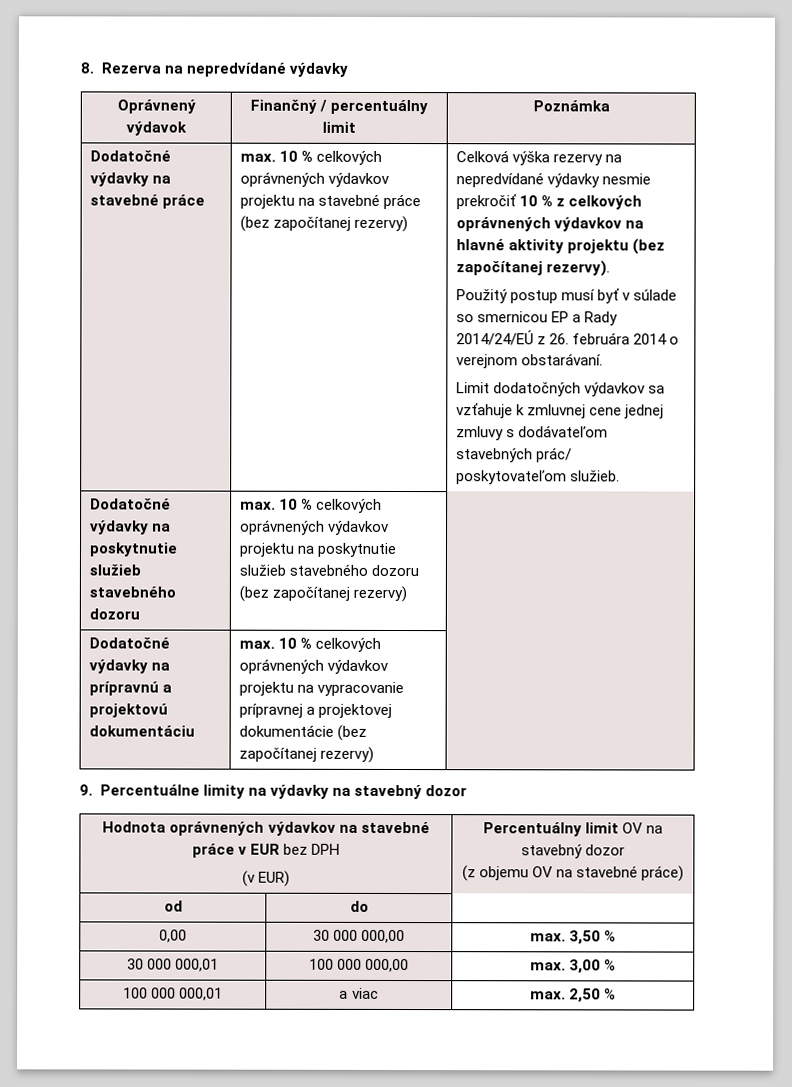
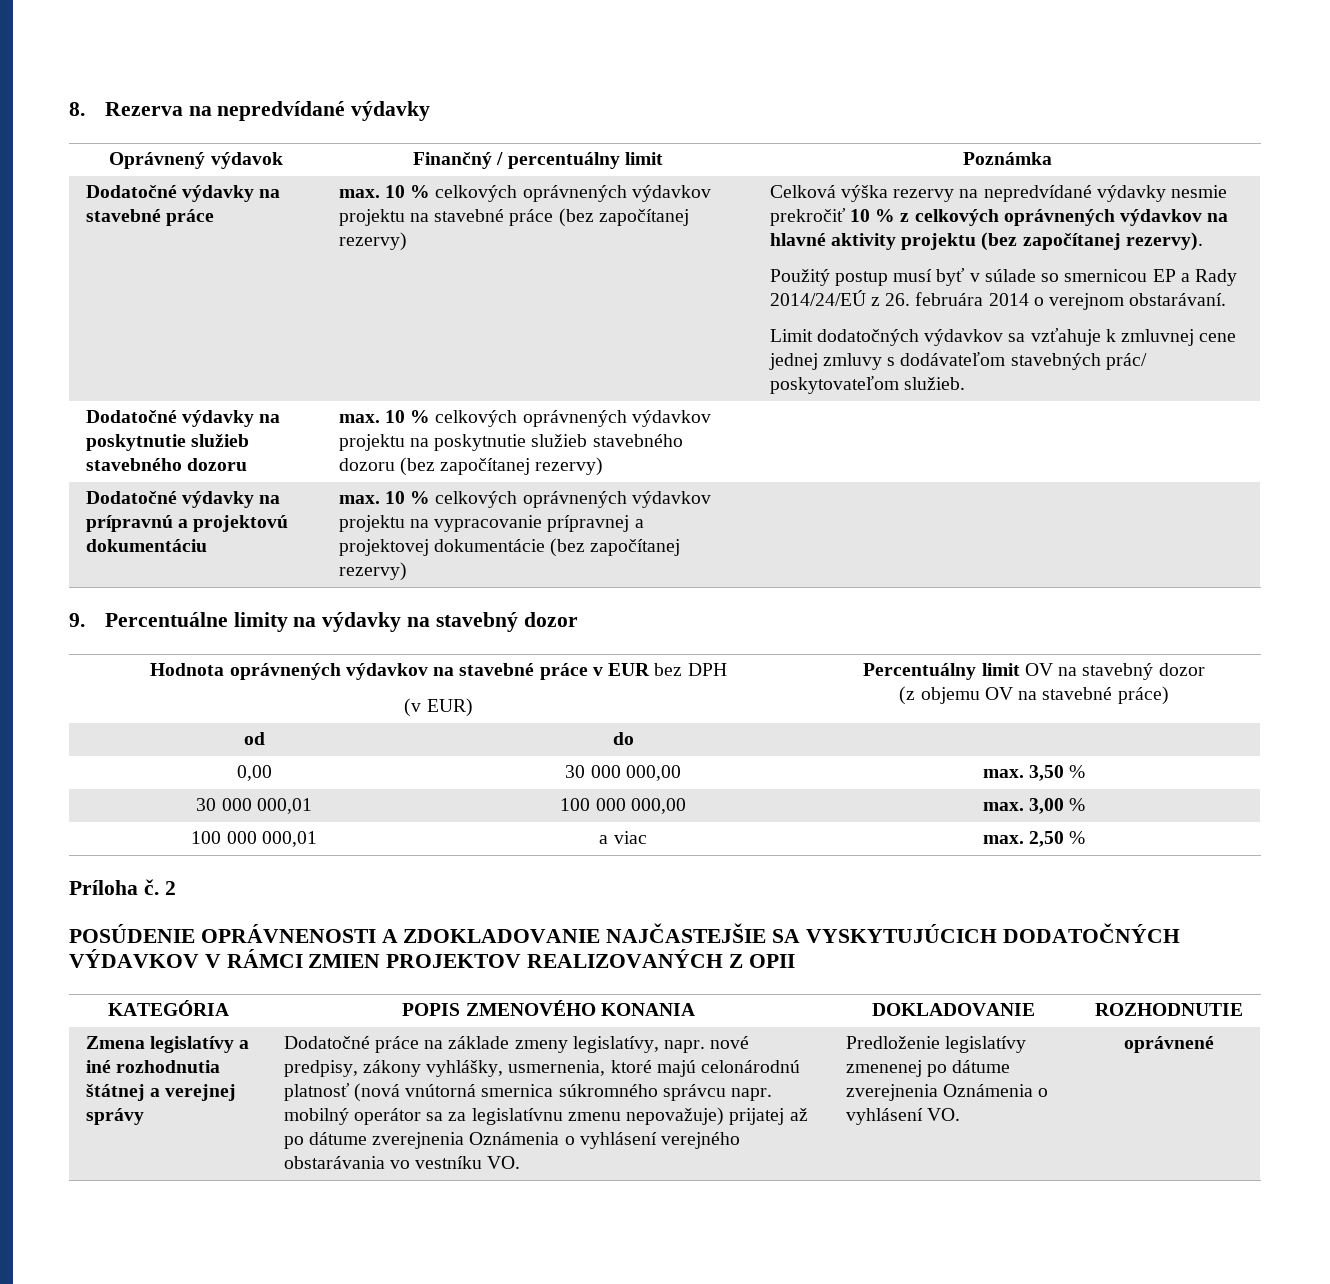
(617, 994) none -> [69,879,176,895] [69,923,1180,943] [69,949,795,968] [108,1000,229,1016] [402,1000,695,1016] [872,1003,1035,1016] [1095,1003,1243,1016] [85,1036,250,1053] [85,1060,220,1073] [85,1084,237,1101] [85,1108,144,1125] [283,1036,750,1053] [283,1060,801,1077] [283,1083,773,1102] [283,1107,808,1126] [283,1132,741,1149] [283,1156,521,1169] [845,1036,1026,1053] [845,1060,1011,1077] [845,1084,1049,1101] [845,1108,960,1125] [1124,1036,1215,1053] // Príloha č. 2 // POSÚDENIE OPRÁVNENOSTI A ZDOKLADOVANIE NAJČASTEJŠIE SA VYSKYTUJÚCICH DODATOČNÝCH VÝDAVKOV V RÁMCI ZMIEN PROJEKTOV REALIZOVANÝCH Z OPII // KATEGÓRIA | POPIS ZMENOVÉHO KONANIA | DOKLADOVANIE | ROZHODNUTIE // Zmena legislatívy a iné rozhodnutia štátnej a verejnej správy | Dodatočné práce na základe zmeny legislatívy, napr. nové predpisy, zákony vyhlášky, usmernenia, ktoré majú celonárodnú platnosť (nová vnútorná smernica súkromného správcu napr. mobilný operátor sa za legislatívnu zmenu nepovažuje) prijatej až po dátume zverejnenia Oznámenia o vyhlásení verejného obstarávania vo vestníku VO. | Predloženie legislatívy zmenenej po dátume zverejnenia Oznámenia o vyhlásení VO. | oprávnené

